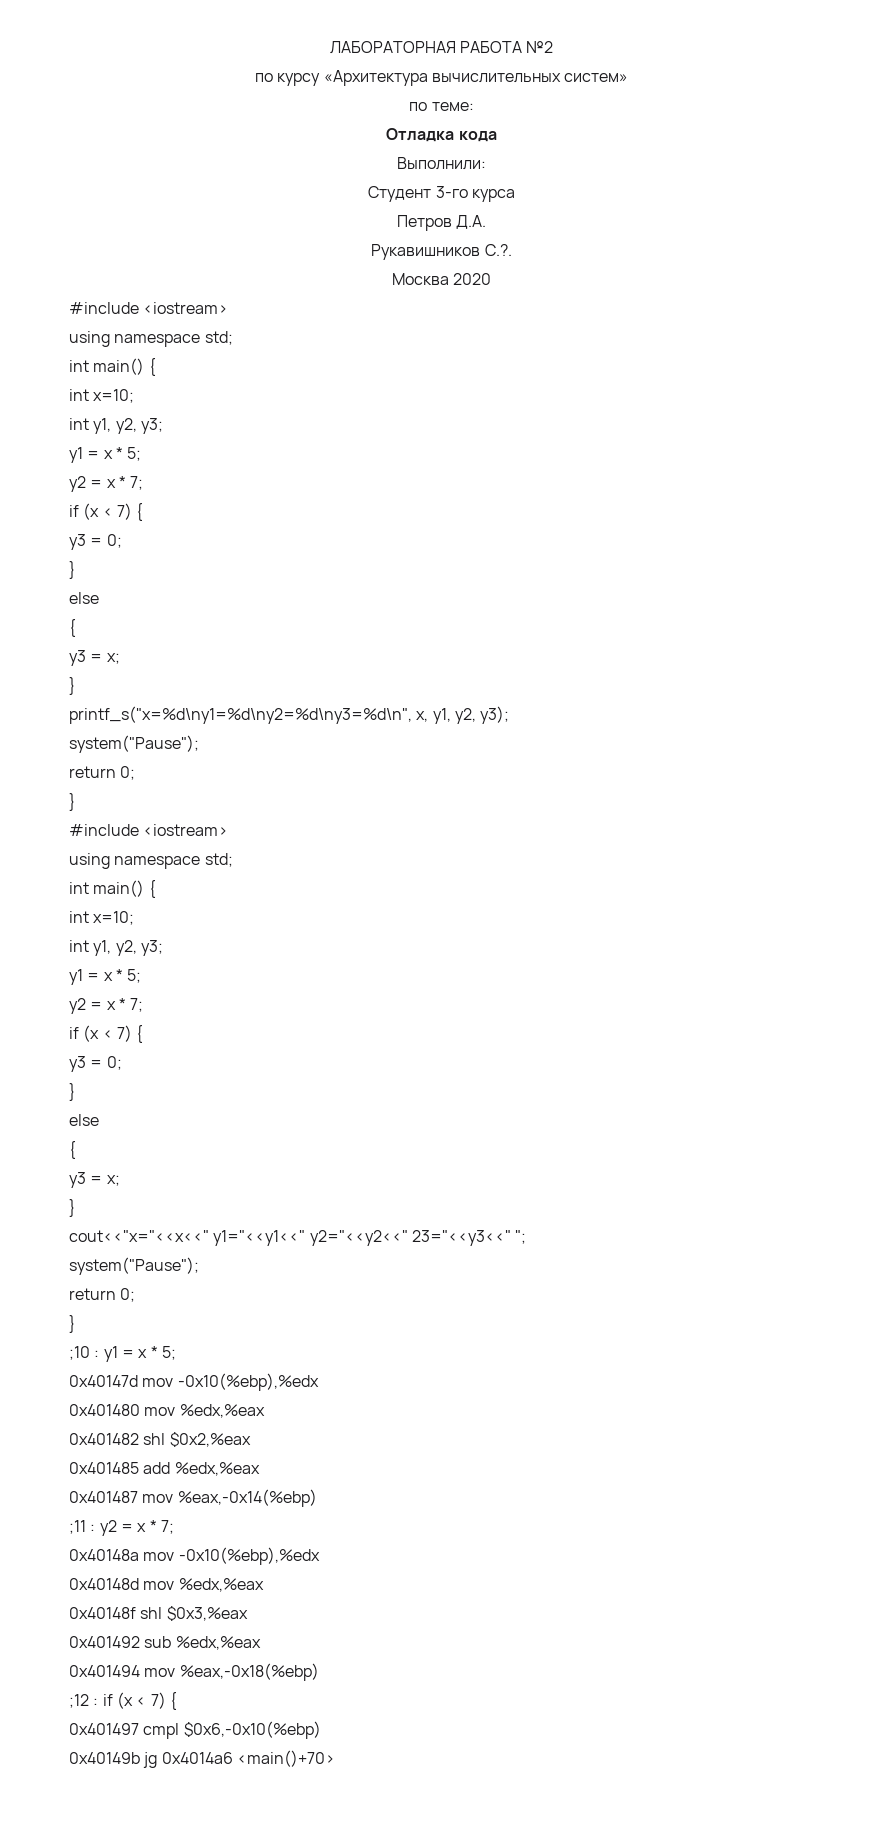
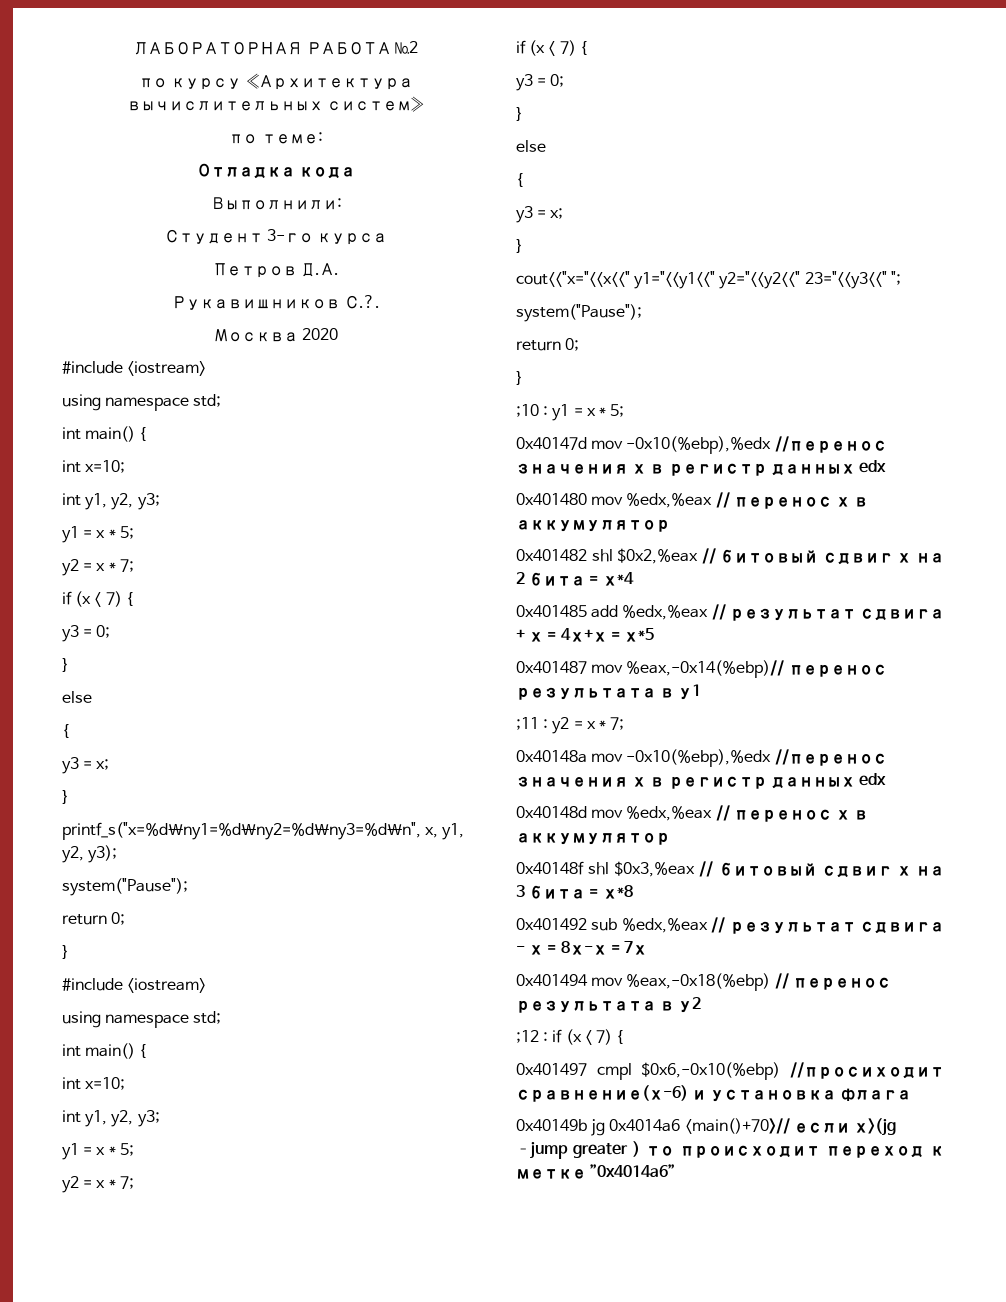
[69,1404,265,1418] [69,1432,251,1447] [69,1462,260,1476] [69,1489,317,1507] // 0x401480 mov %edx,%eax // 0x401482 shl $0x2,%eax // 0x401485 add %edx,%eax // 0x401487 mov %eax,-0x14(%ebp) -> [774,436,887,453] [516,460,886,476] [516,492,869,509] [516,519,670,532] [516,548,944,565] [516,572,634,586] [516,604,944,621] [516,628,654,642] [516,660,887,678] [516,684,702,700] //перенос значения х в регистр данных edx // 0x401480 mov %edx,%eax // перенос х в аккумулятор // 0x401482 shl $0x2,%eax // битовый сдвиг х на 2 бита = х*4 // 0x401485 add %edx,%eax // результат сдвига + х = 4х+х = х*5 // 0x401487 mov %eax,-0x14(%ebp)// перенос результата в у1
[69,1578,264,1592] [69,1606,248,1621] [69,1636,261,1650] [69,1663,319,1681] // 0x40148d mov %edx,%eax // 0x40148f shl $0x3,%eax // 0x401492 sub %edx,%eax // 0x401494 mov %eax,-0x18(%ebp) -> [774,749,887,766] [516,773,886,789] [516,805,869,822] [516,832,670,845] [516,861,944,878] [516,885,633,899] [516,917,944,934] [516,941,647,955] [516,973,891,991] [516,997,702,1013] //перенос значения х в регистр данных edx // 0x40148d mov %edx,%eax // перенос х в аккумулятор // 0x40148f shl $0x3,%eax // битовый сдвиг х на 3 бита = х*8 // 0x401492 sub %edx,%eax // результат сдвига - х = 8х-х = 7х // 0x401494 mov %eax,-0x18(%ebp) // перенос результата в у2
[69,1750,335,1768] // 0x40149b jg 0x4014a6 <main()+70> -> [790,1062,944,1079] [516,1085,911,1102] [516,1118,896,1136] [516,1141,944,1159] [516,1164,676,1179] //просиходит сравнение(х-6) и установка флага // 0x40149b jg 0x4014a6 <main()+70>// если х>(jg –jump greater ) то происходит переход к метке ”0x4014a6”

